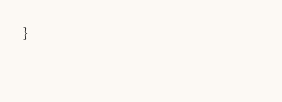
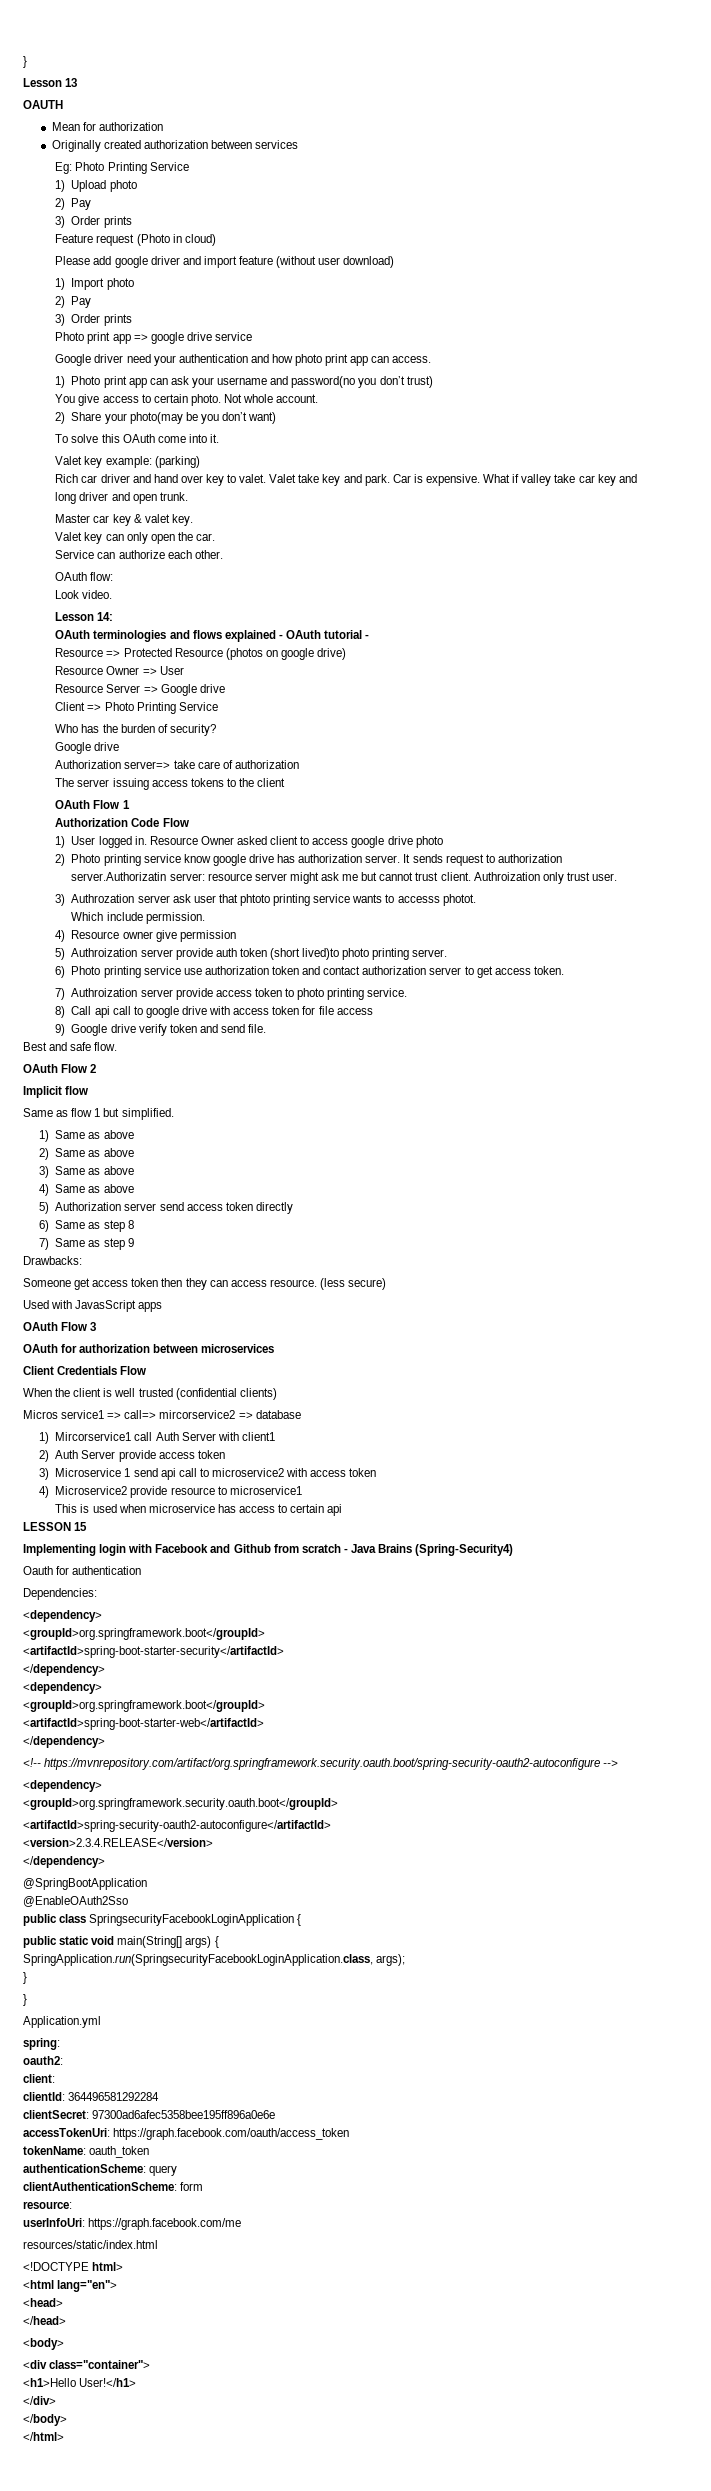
[23,27,28,40] } -> [23,56,27,68] [23,78,78,87] [23,100,63,109] [51,122,164,131] [51,140,299,152] [55,162,189,174] [55,180,137,192] [55,198,92,210] [55,216,132,228] [55,234,216,246] [55,256,395,268] [55,278,134,290] [55,296,92,308] [55,314,132,326] [55,332,252,344] [55,354,432,366] [55,376,433,388] [55,394,319,406] [55,412,277,424] [55,434,219,443] [55,456,200,468] [55,474,637,486] [55,492,188,504] [55,514,193,526] [55,532,215,544] [55,550,223,559] [55,572,114,581] [55,590,113,599] [55,612,114,621] [55,630,370,642] [55,648,347,660] [55,666,184,675] [55,684,225,696] [55,702,218,714] [55,724,216,736] [55,742,120,754] [55,760,299,769] [55,778,286,790] [55,800,130,809] [55,818,189,827] [55,836,443,848] [55,854,562,866] [71,872,617,884] [55,894,476,906] [71,912,205,924] [55,930,236,942] [55,948,448,960] [55,966,564,978] [55,988,408,1000] [55,1006,373,1018] [55,1024,267,1036] [23,1042,118,1051] [23,1064,97,1073] [23,1086,89,1098] [23,1108,174,1120] [39,1130,134,1142] [39,1148,134,1160] [39,1166,134,1178] [39,1184,134,1196] [39,1202,293,1214] [39,1220,134,1232] [39,1238,134,1250] [23,1256,82,1265] [23,1278,387,1290] [23,1300,163,1312] [23,1322,97,1331] [23,1344,275,1353] [23,1366,147,1375] [23,1388,277,1400] [23,1410,301,1419] [39,1432,275,1444] [39,1450,225,1462] [39,1468,377,1480] [39,1486,302,1498] [55,1504,343,1516] [23,1522,88,1531] [23,1544,514,1556] [23,1566,142,1575] [23,1588,97,1600] [23,1610,102,1622] [23,1628,265,1640] [23,1646,284,1658] [23,1664,105,1676] [23,1682,102,1694] [23,1700,265,1712] [23,1718,264,1730] [23,1736,105,1748] [23,1758,619,1770] [23,1780,102,1792] [23,1798,338,1810] [23,1820,331,1832] [23,1838,213,1847] [23,1856,105,1868] [23,1878,147,1890] [23,1896,128,1907] [23,1914,302,1926] [23,1936,219,1948] [23,1954,406,1966] [23,1972,27,1984] [23,1994,27,2006] [23,2016,101,2028] [23,2038,60,2050] [23,2056,63,2065] [23,2074,55,2083] [23,2092,160,2101] [23,2110,276,2119] [23,2128,350,2140] [23,2146,150,2158] [23,2164,178,2176] [23,2182,204,2191] [23,2201,72,2209] [23,2218,242,2230] [23,2240,158,2249] [23,2262,124,2271] [23,2280,118,2292] [23,2298,63,2307] [23,2316,66,2325] [23,2338,64,2350] [23,2360,151,2369] [23,2378,137,2387] [23,2396,56,2405] [23,2414,67,2426] [23,2432,64,2441] } // Lesson 13 // OAUTH // Mean for authorization // Originally created authorization between services // Eg: Photo Printing Service // 1) Upload photo // 2) Pay // 3) Order prints // Feature request (Photo in cloud) // Please add google driver and import feature (without user download) // 1) Import photo // 2) Pay // 3) Order prints // Photo print app => google drive service // Google driver need your authentication and how photo print app can access. // 1) Photo print app can ask your username and password(no you don’t trust) // You give access to certain photo. Not whole account. // 2) Share your photo(may be you don’t want) // To solve this OAuth come into it. // Valet key example: (parking) // Rich car driver and hand over key to valet. Valet take key and park. Car is expensive. What if valley take car key and long driver and open trunk. // Master car key & valet key. // Valet key can only open the car. // Service can authorize each other. // OAuth flow: // Look video. // Lesson 14: // OAuth terminologies and flows explained - OAuth tutorial - // Resource => Protected Resource (photos on google drive) // Resource Owner => User // Resource Server => Google drive // Client => Photo Printing Service // Who has the burden of security? // Google drive // Authorization server=> take care of authorization // The server issuing access tokens to the client // OAuth Flow 1 // Authorization Code Flow // 1) User logged in. Resource Owner asked client to access google drive photo // 2) Photo printing service know google drive has authorization server. It sends request to authorization server.Authorizatin server: resource server might ask me but cannot trust client. Authroization only trust user. // 3) Authrozation server ask user that phtoto printing service wants to accesss photot. // Which include permission. // 4) Resource owner give permission // 5) Authroization server provide auth token (short lived)to photo printing server. // 6) Photo printing service use authorization token and contact authorization server to get access token. // 7) Authroization server provide access token to photo printing service. // 8) Call api call to google drive with access token for file access // 9) Google drive verify token and send file. // Best and safe flow. // OAuth Flow 2 // Implicit flow // Same as flow 1 but simplified. // 1) Same as above // 2) Same as above // 3) Same as above // 4) Same as above // 5) Authorization server send access token directly // 6) Same as step 8 // 7) Same as step 9 // Drawbacks: // Someone get access token then they can access resource. (less secure) // Used with JavasScript apps // OAuth Flow 3 // OAuth for authorization between microservices // Client Credentials Flow // When the client is well trusted (confidential clients) // Micros service1 => call=> mircorservice2 => database // 1) Mircorservice1 call Auth Server with client1 // 2) Auth Server provide access token // 3) Microservice 1 send api call to microservice2 with access token // 4) Microservice2 provide resource to microservice1 // This is used when microservice has access to certain api // LESSON 15 // Implementing login with Facebook and Github from scratch - Java Brains (Spring-Security4) // Oauth for authentication // Dependencies: // <dependency> // <groupId>org.springframework.boot</groupId> // <artifactId>spring-boot-starter-security</artifactId> // </dependency> // <dependency> // <groupId>org.springframework.boot</groupId> // <artifactId>spring-boot-starter-web</artifactId> // </dependency> // <!-- https://mvnrepository.com/artifact/org.springframework.security.oauth.boot/spring-security-oauth2-autoconfigure --> // <dependency> // <groupId>org.springframework.security.oauth.boot</groupId> // <artifactId>spring-security-oauth2-autoconfigure</artifactId> // <version>2.3.4.RELEASE</version> // </dependency> // @SpringBootApplication // @EnableOAuth2Sso // public class SpringsecurityFacebookLoginApplication { // public static void main(String[] args) { // SpringApplication.run(SpringsecurityFacebookLoginApplication.class, args); // } // } // Application.yml // spring: // oauth2: // client: // clientId: 364496581292284 // clientSecret: 97300ad6afec5358bee195ff896a0e6e // accessTokenUri: https://graph.facebook.com/oauth/access_token // tokenName: oauth_token // authenticationScheme: query // clientAuthenticationScheme: form // resource: // userInfoUri: https://graph.facebook.com/me // resources/static/index.html // <!DOCTYPE html> // <html lang="en"> // <head> // </head> // <body> // <div class="container"> // <h1>Hello User!</h1> // </div> // </body> // </html>

